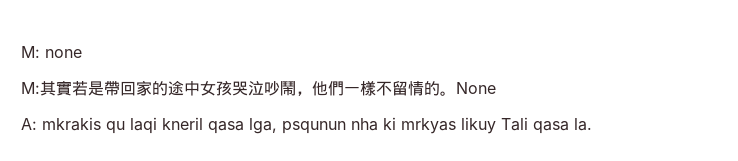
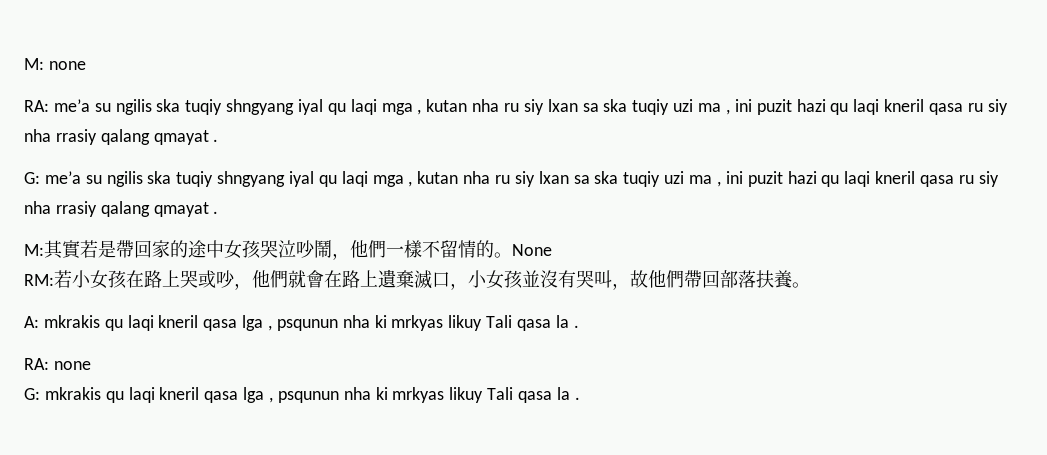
(82, 53) none -> [24,99,1008,115] [24,129,219,145] [24,171,999,187] [24,201,219,217] // RA: me’a su ngilis ska tuqiy shngyang iyal qu laqi mga , kutan nha ru siy lxan sa ska tuqiy uzi ma , ini puzit hazi qu laqi kneril qasa ru siy nha rrasiy qalang qmayat . // G: me’a su ngilis ska tuqiy shngyang iyal qu laqi mga , kutan nha ru siy lxan sa ska tuqiy uzi ma , ini puzit hazi qu laqi kneril qasa ru siy nha rrasiy qalang qmayat .
(496, 88) none -> [24,269,810,290] // RM:若小女孩在路上哭或吵，他們就會在路上遺棄滅口，小女孩並沒有哭叫，故他們帶回部落扶養。
[249,117,592,134] lga, psqunun nha ki mrkyas likuy Tali qasa la. -> [242,315,579,331] [24,358,91,370] [24,387,580,403] lga , psqunun nha ki mrkyas likuy Tali qasa la . // RA: none // G: mkrakis qu laqi kneril qasa lga , psqunun nha ki mrkyas likuy Tali qasa la .

